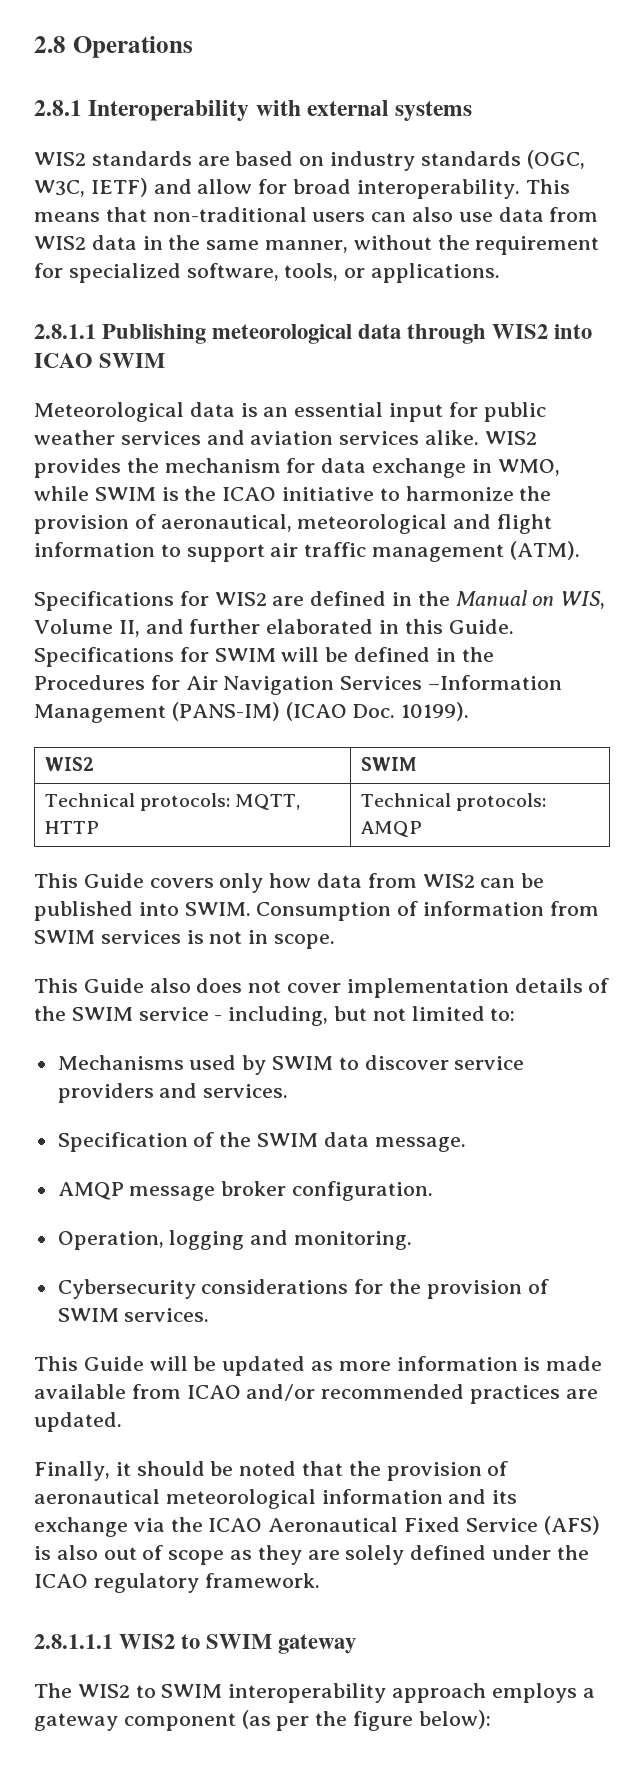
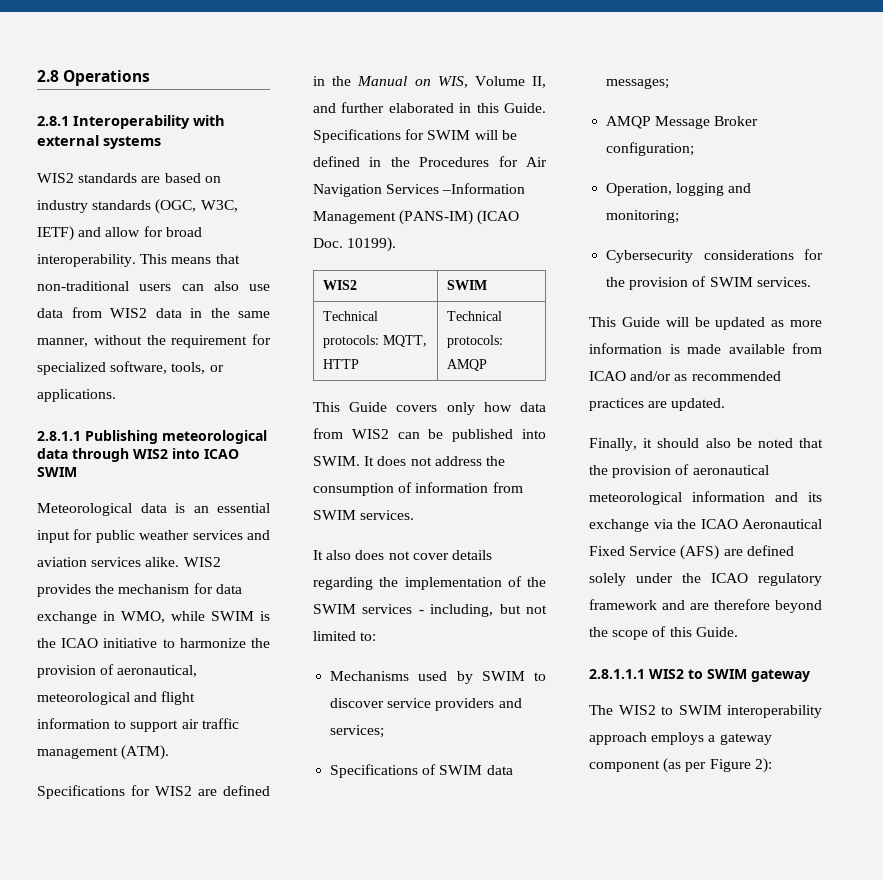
[256,901,599,921] [34,930,336,949] [34,978,610,998] [34,1006,209,1021] Consumption of information from SWIM services is not in scope. // This Guide also does not cover implementation details of the SWIM service -> [364,456,505,466] [313,482,523,496] [313,510,415,520] [313,550,492,560] [313,576,546,590] [313,604,413,614] It does not address the consumption of information from SWIM services. // It also does not cover details regarding the implementation of the SWIM services
[203,1084,289,1098] [57,1132,252,1152] services. // Specification of the -> [330,725,385,738] [330,764,437,778] services; // Specifications of
[374,1137,466,1152] [57,1181,434,1201] message. // AMQP message broker configuration. -> [606,78,670,89] [606,116,759,129] [606,142,695,156] messages; // AMQP Message Broker configuration;
[294,1231,413,1250] monitoring. -> [606,210,680,223] monitoring;
(316, 1392) none -> [674,374,688,381] as
(205, 1468) none -> [705,438,731,448] also
[34,1545,589,1565] [34,1573,320,1593] is also out of scope as they are solely defined under the ICAO regulatory framework. -> [723,545,794,556] [589,573,822,586] [589,599,822,613] [589,626,738,640] are defined solely under the ICAO regulatory framework and are therefore beyond the scope of this Guide.
[315,1710,491,1731] the figure below): -> [709,758,772,773] Figure 2):

